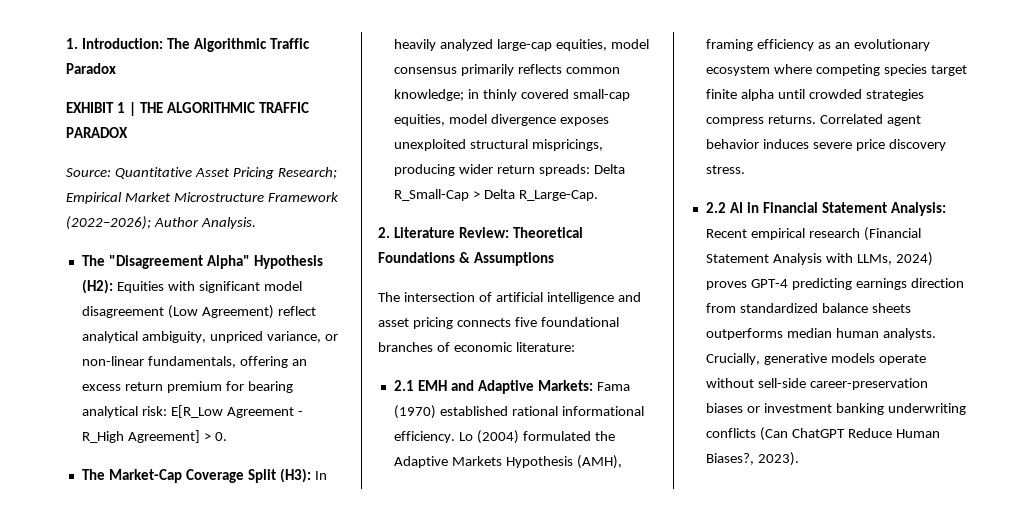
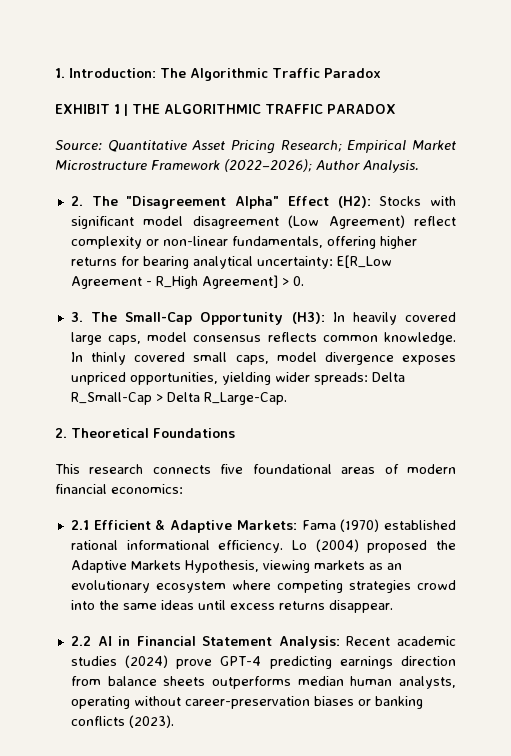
(256, 223) none -> [70,196,83,206] 2.
[253,255,323,269] [81,279,164,294] Hypothesis (H2): Equities -> [287,196,422,208] Effect (H2): Stocks
[81,331,338,343] [81,356,307,368] [81,381,222,393] analytical ambiguity, unpriced variance, or non-linear fundamentals, offering an excess return premium -> [70,236,417,249] [70,257,117,266] complexity or non-linear fundamentals, offering higher returns
[141,406,167,416] risk: -> [256,256,333,269] uncertainty:
[81,468,327,483] [393,39,607,51] The Market-Cap Coverage Split (H3): In heavily analyzed large-cap equities, -> [70,312,456,325] [70,332,142,345] 3. The Small-Cap Opportunity (H3): In heavily covered large caps,
[460,64,514,76] primarily -> (262, 338) none
[393,89,630,101] [393,114,609,126] [393,139,603,151] [393,164,535,176] knowledge; in thinly covered small-cap equities, model divergence exposes unexploited structural mispricings, producing wider return -> [384,332,457,345] [70,352,456,365] [70,372,310,385] knowledge. In thinly covered small caps, model divergence exposes unpriced opportunities, yielding wider
[393,227,509,238] Literature Review: -> (67, 433) none
[458,252,554,266] [378,292,641,304] [378,317,619,329] [378,342,575,352] & Assumptions // The intersection of artificial intelligence and asset pricing connects five foundational branches of economic literature: -> [55,464,456,474] [55,484,183,494] // This research connects five foundational areas of modern financial economics:
[417,380,474,391] EMH and -> [93,519,166,530] Efficient &
[522,431,591,441] formulated -> [367,540,428,553] proposed
[505,455,622,469] [705,39,814,51] Hypothesis (AMH), framing efficiency -> [184,560,365,573] Hypothesis, viewing markets
[883,64,967,76] [705,89,924,101] [705,114,921,126] [705,139,946,151] [705,165,745,174] species target finite alpha until crowded strategies compress returns. Correlated agent behavior induces severe price discovery stress. -> [348,580,456,593] [70,600,393,613] strategies crowd into the same ideas until excess returns disappear.
[750,227,921,241] [705,252,933,266] [705,281,747,290] empirical research (Financial Statement Analysis with LLMs, 2024) proves -> [397,636,456,646] [70,655,213,669] academic studies (2024) prove
[739,303,818,313] standardized -> (101, 681) none
[882,328,936,340] [705,353,926,365] [705,378,928,390] [705,403,966,415] [705,427,940,441] [705,452,799,466] analysts. Crucially, generative models operate without sell-side career-preservation biases or investment banking underwriting conflicts (Can ChatGPT Reduce Human Biases?, 2023). -> [399,676,457,689] [70,696,423,709] [70,715,174,728] analysts, operating without career-preservation biases or banking conflicts (2023).

